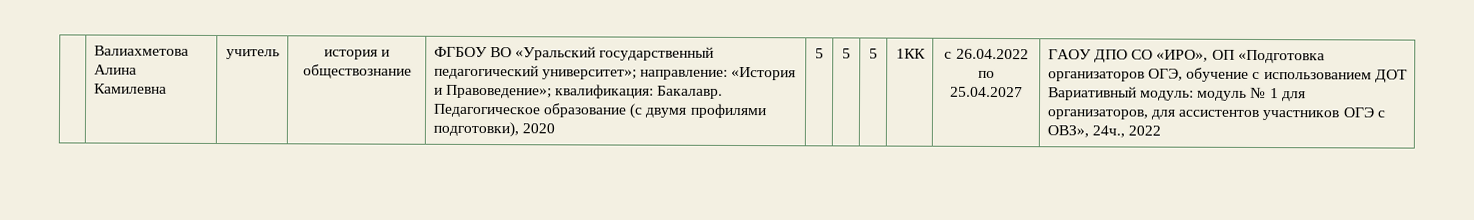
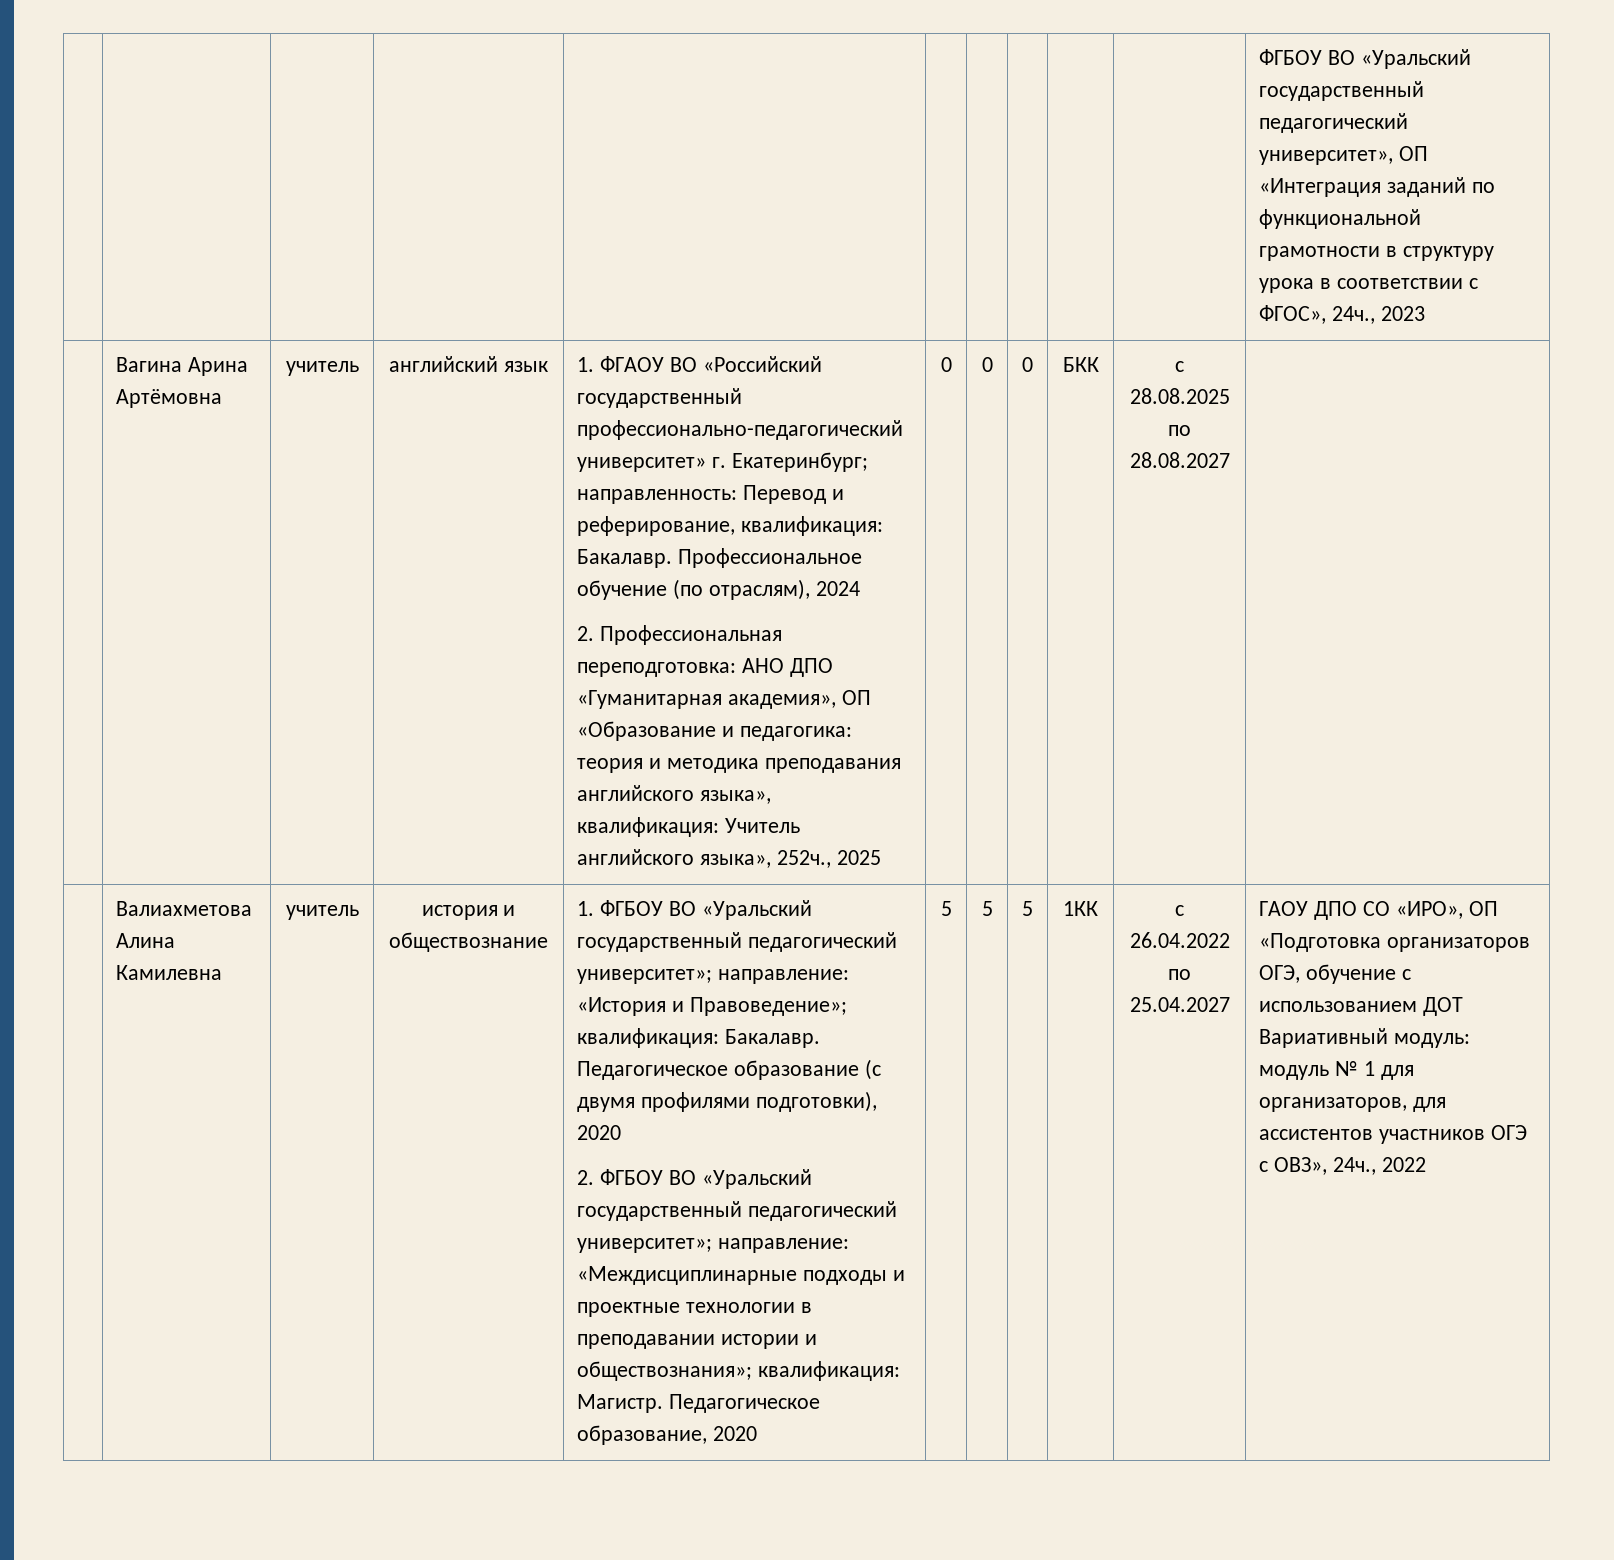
(93, 50) | -> [1259,49,1471,69] [1259,81,1425,101] [1259,113,1409,133] [1259,146,1429,165] [1259,177,1495,197] [1259,209,1422,229] [1259,246,1494,261] [1259,278,1478,293] [1259,305,1425,324] [116,357,249,376] [116,389,223,408] [285,361,359,376] [389,356,548,372] [577,356,822,372] [577,388,743,408] [577,420,904,440] [577,452,868,472] [577,485,844,504] [577,516,884,536] [577,548,863,568] [577,579,860,600] [577,625,783,645] [577,658,833,677] [577,690,871,709] [577,721,852,741] [577,758,901,773] [577,785,772,804] [577,817,801,837] [577,849,881,868] [940,357,952,372] [981,357,993,372] [1022,357,1033,372] [1062,357,1099,372] [1175,361,1184,372] [1129,388,1230,404] [1168,425,1191,436] [1129,452,1230,468] | | | | | | | | | | ФГБОУ ВО «Уральский государственный педагогический университет», ОП «Интеграция заданий по функциональной грамотности в структуру урока в соответствии с ФГОС», 24ч., 2023 // | Вагина Арина Артёмовна | учитель | английский язык | 1. ФГАОУ ВО «Российский государственный профессионально-педагогический университет» г. Екатеринбург; направленность: Перевод и реферирование, квалификация: Бакалавр. Профессиональное обучение (по отраслям), 2024 // 2. Профессиональная переподготовка: АНО ДПО «Гуманитарная академия», ОП «Образование и педагогика: теория и методика преподавания английского языка», квалификация: Учитель английского языка», 252ч., 2025 | 0 | 0 | 0 | БКК | с 28.08.2025 по 28.08.2027 | // |
(412, 71) none -> [577,901,595,916] 1.
(556, 128) none -> [577,1169,812,1189] [577,1201,898,1221] [577,1238,850,1253] [577,1266,905,1285] [577,1302,812,1317] [577,1334,817,1349] [577,1361,901,1381] [577,1394,821,1413] [577,1425,758,1445] // 2. ФГБОУ ВО «Уральский государственный педагогический университет»; направление: «Междисциплинарные подходы и проектные технологии в преподавании истории и обществознания»; квалификация: Магистр. Педагогическое образование, 2020

